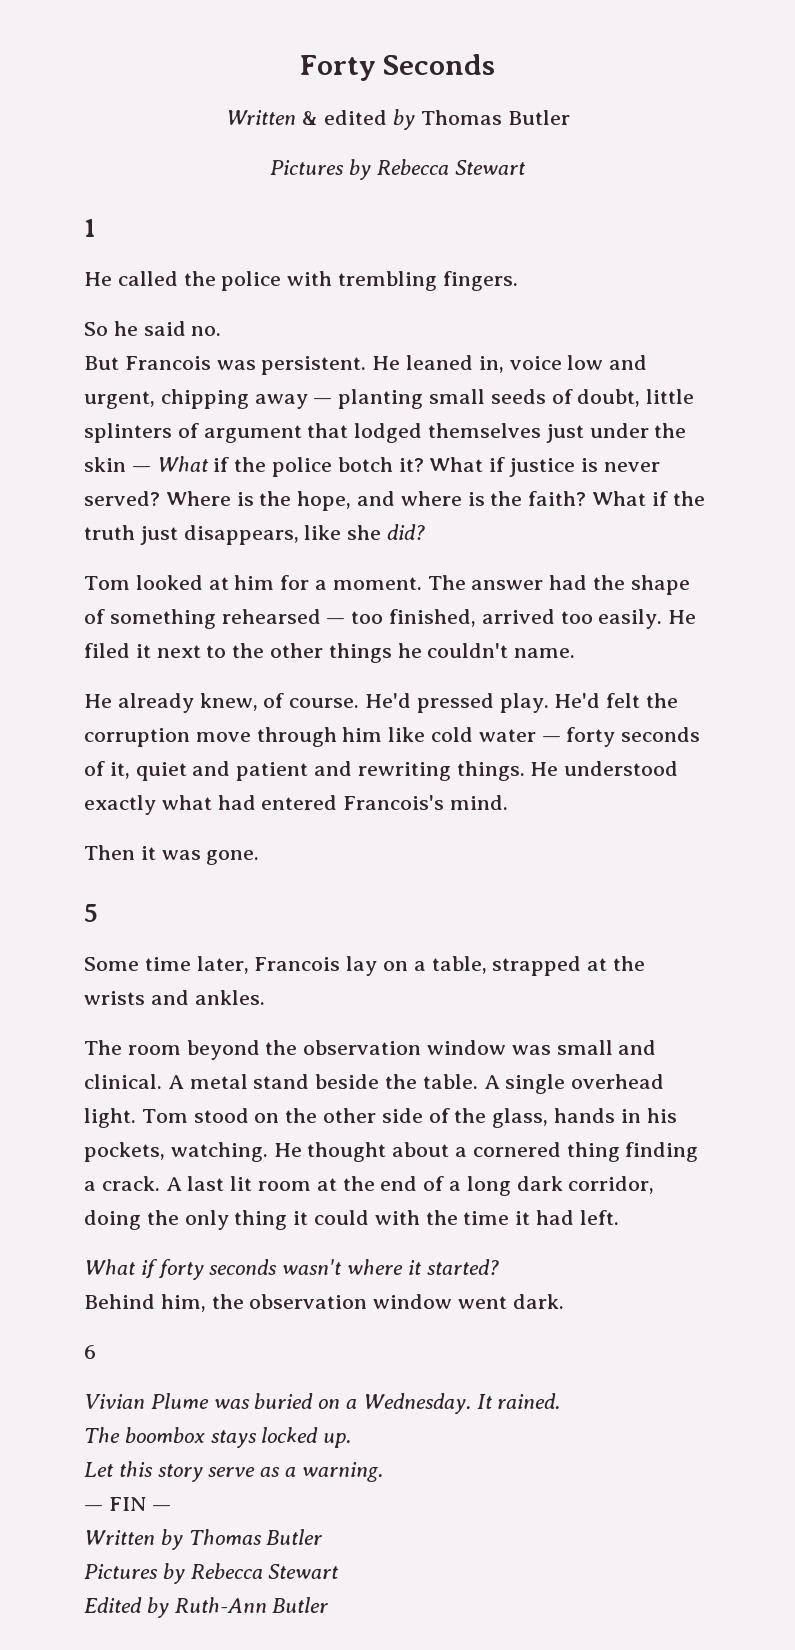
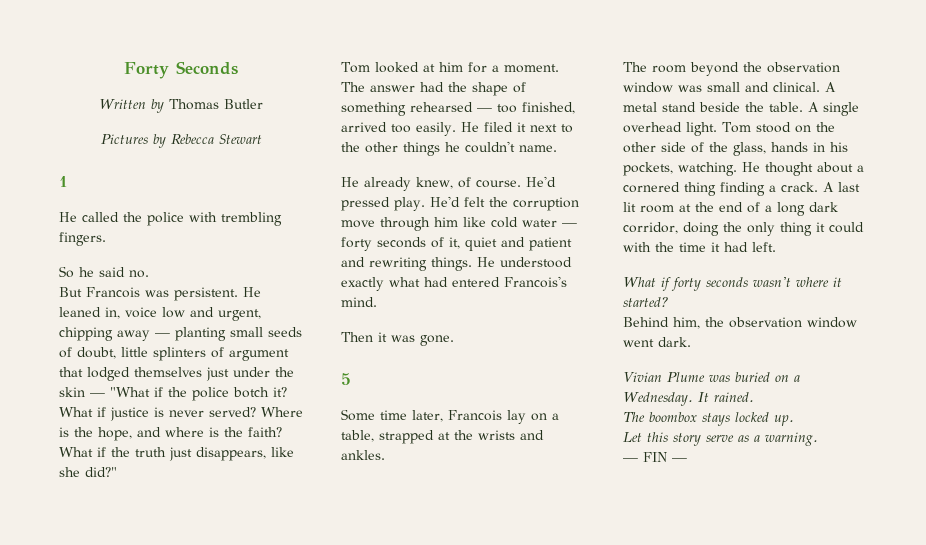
[302,110,388,125] & edited -> (147, 104) none
[156,456,209,472] What -> [110,387,150,397] "What
[387,524,426,540] did? -> [85,467,117,477] did?"
[84,1345,96,1359] // 6 -> (691, 342) none
[84,1529,323,1550] [84,1563,340,1584] [84,1597,329,1618] // Written by Thomas Butler // Pictures by Rebecca Stewart // Edited by Ruth-Ann Butler -> (687, 460) none

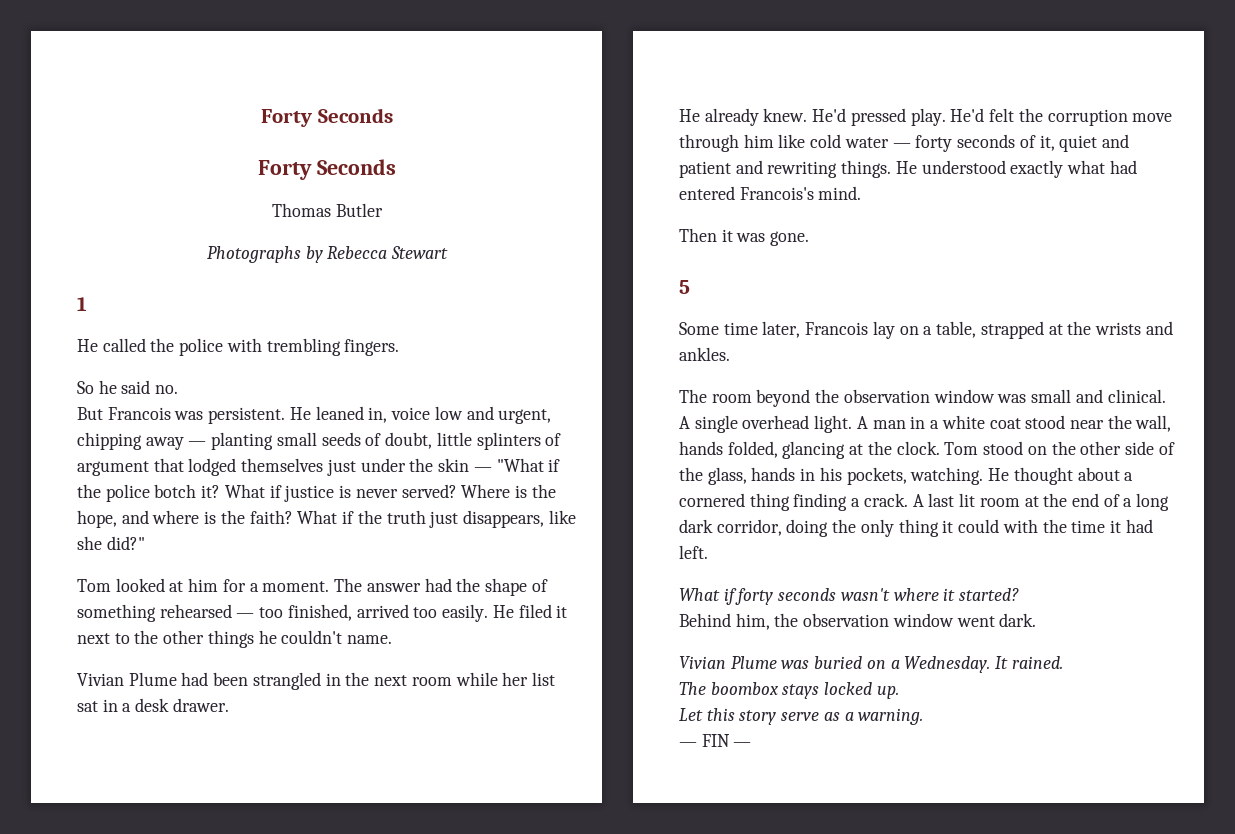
[124,61,238,79] [99,99,164,113] Forty Seconds // Written by -> [261,108,393,127] [258,159,396,180] Forty Seconds // Forty Seconds //
[100,134,148,144] Pictures -> [206,246,301,263] Photographs
(557, 148) none -> [77,672,555,690] [77,698,229,712] // Vivian Plume had been strangled in the next room while her list sat in a desk drawer.
[416,177,521,189] knew, of course. -> [763,108,808,122] knew.
[623,102,859,116] [623,122,717,136] metal stand beside the table. A single overhead light. -> [694,415,1172,433] [679,441,940,459] single overhead light. A man in a white coat stood near the wall, hands folded, glancing at the clock.

